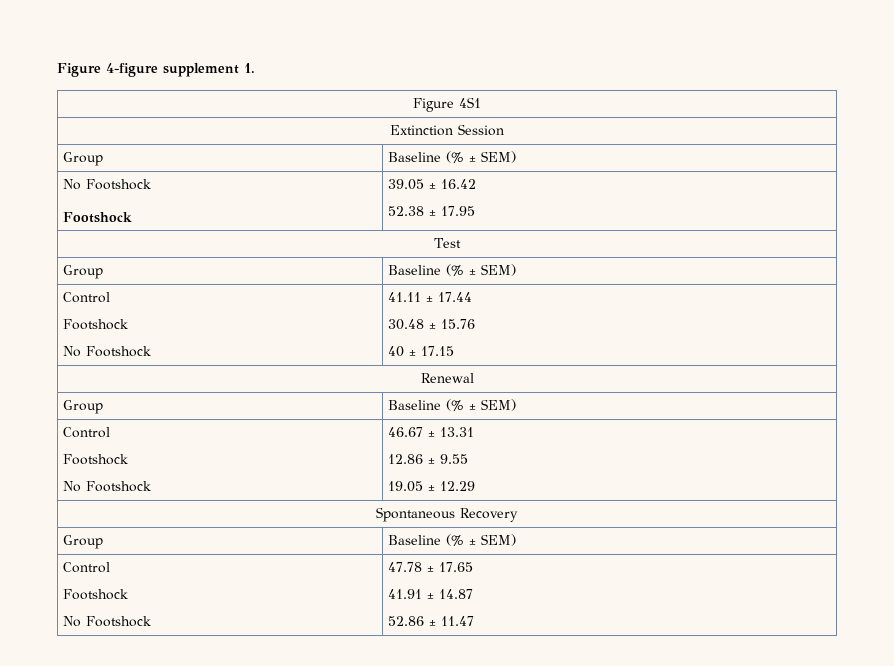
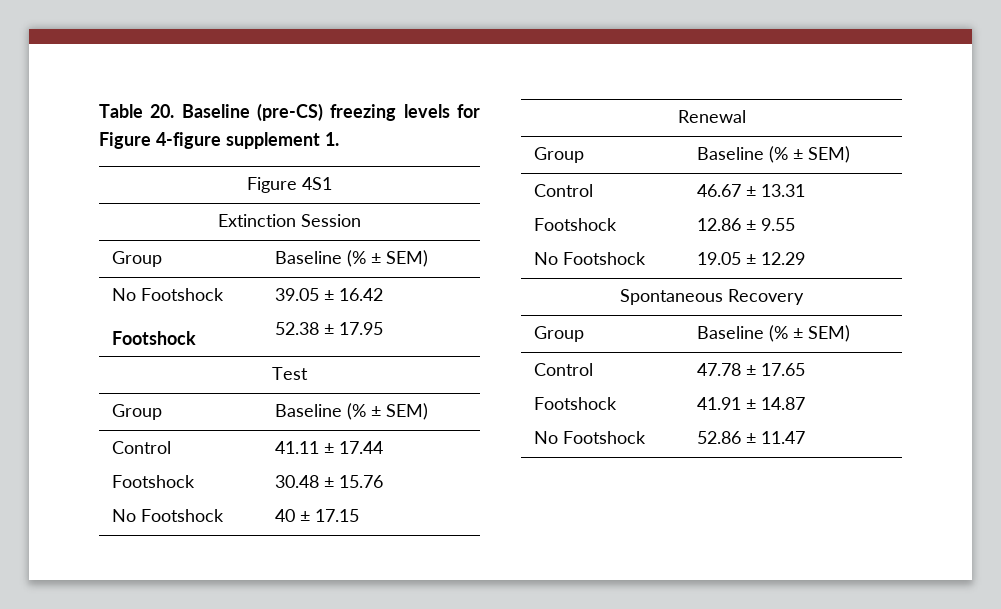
(57, 70) none -> [99,103,480,121] Table 20. Baseline (pre-CS) freezing levels for

